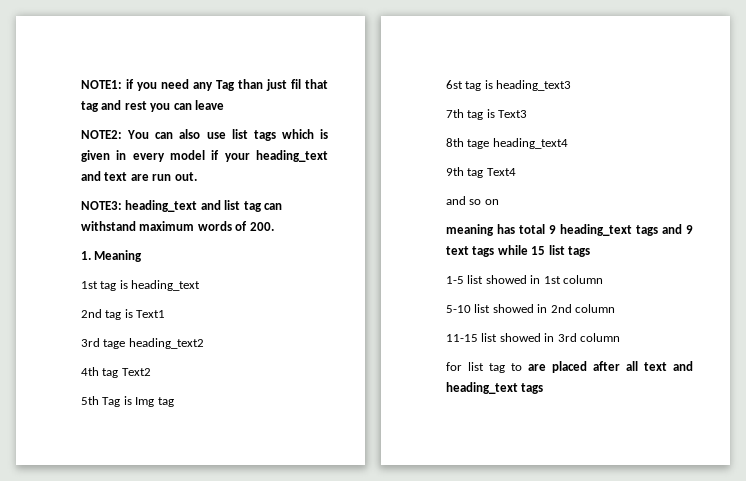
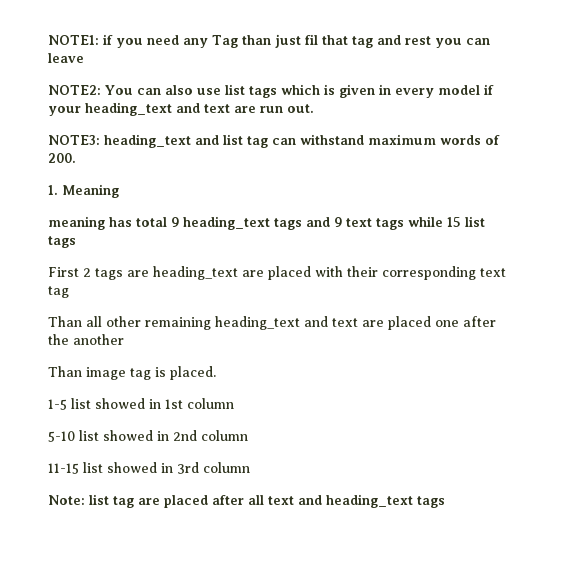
[81,280,201,291] [81,309,166,320] [81,338,204,349] [81,367,151,378] [81,396,174,407] [446,80,572,91] [446,109,528,120] [446,138,568,149] [446,167,516,178] [446,196,499,205] // 1st tag is heading_text // 2nd tag is Text1 // 3rd tage heading_text2 // 4th tag Text2 // 5th Tag is Img tag // 6st tag is heading_text3 // 7th tag is Text3 // 8th tage heading_text4 // 9th tag Text4 // and so on -> (119, 191) none
(590, 251) none -> [48,266,506,280] [48,286,69,298] [48,316,496,330] [48,334,124,345] [48,366,216,380] // First 2 tags are heading_text are placed with their corresponding text tag // Than all other remaining heading_text and text are placed one after the another // Than image tag is placed.
[446,362,522,373] for list tag to -> [48,494,134,508] Note: list tag

